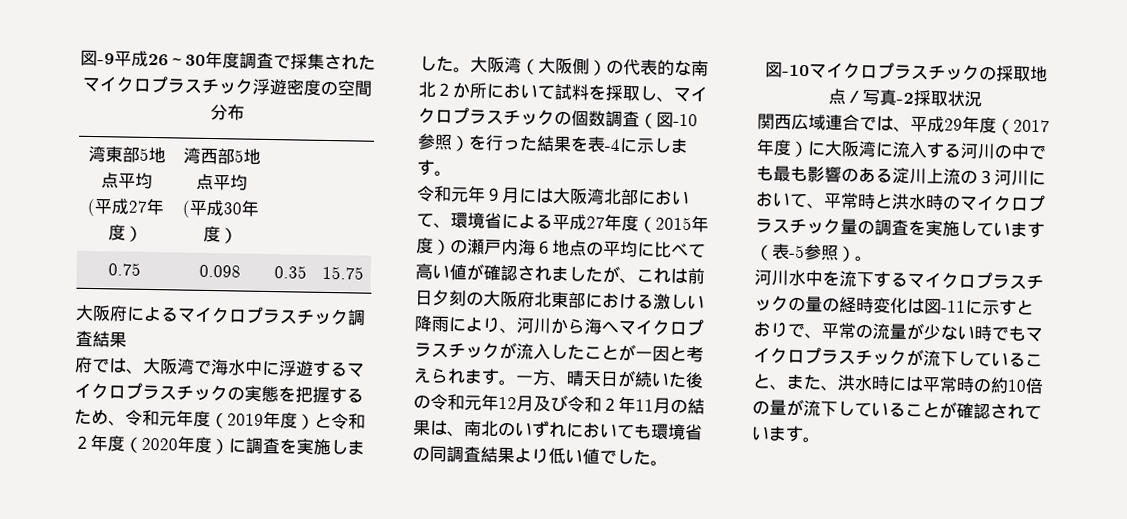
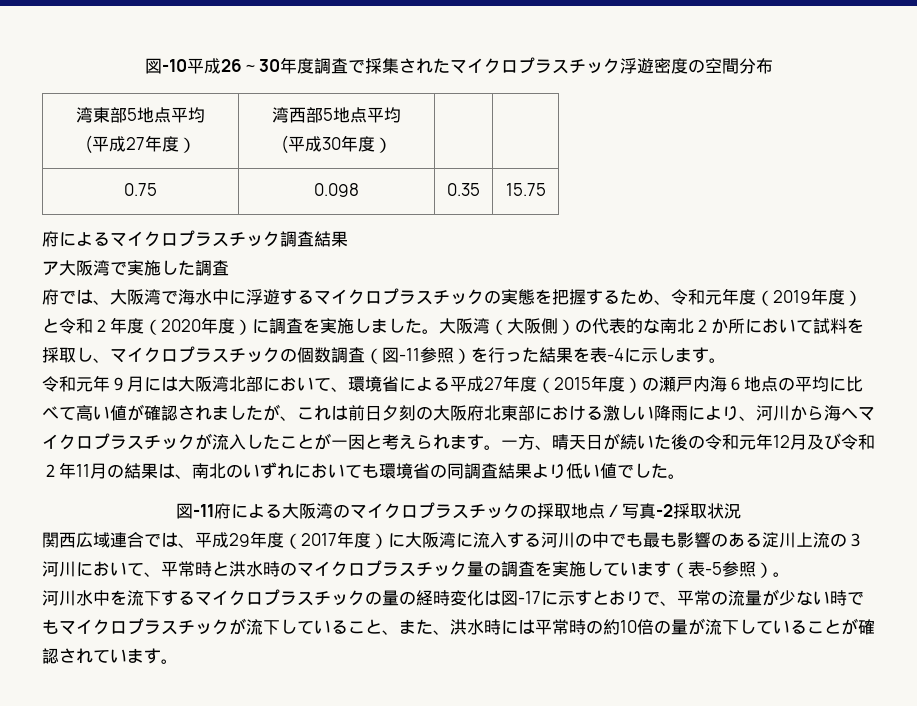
[80,49,115,67] 図-9 -> [144,58,187,74] 図-10
[75,304,111,322] 大阪 -> (546, 189) none
(127, 339) none -> [42,260,229,276] // ア大阪湾で実施した調査
[673,113,698,127] -10 -> [399,348,420,361] -11
[781,64,810,77] -10 -> [193,503,350,519] -11府による大阪湾の
[941,300,966,313] -11 -> [518,591,541,604] -17

